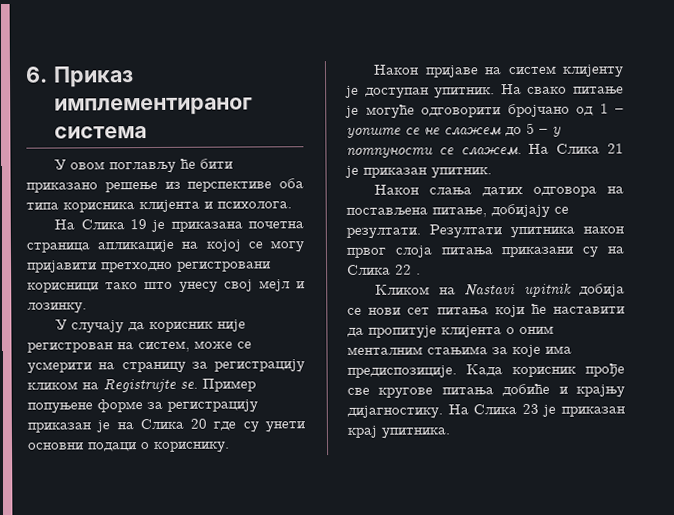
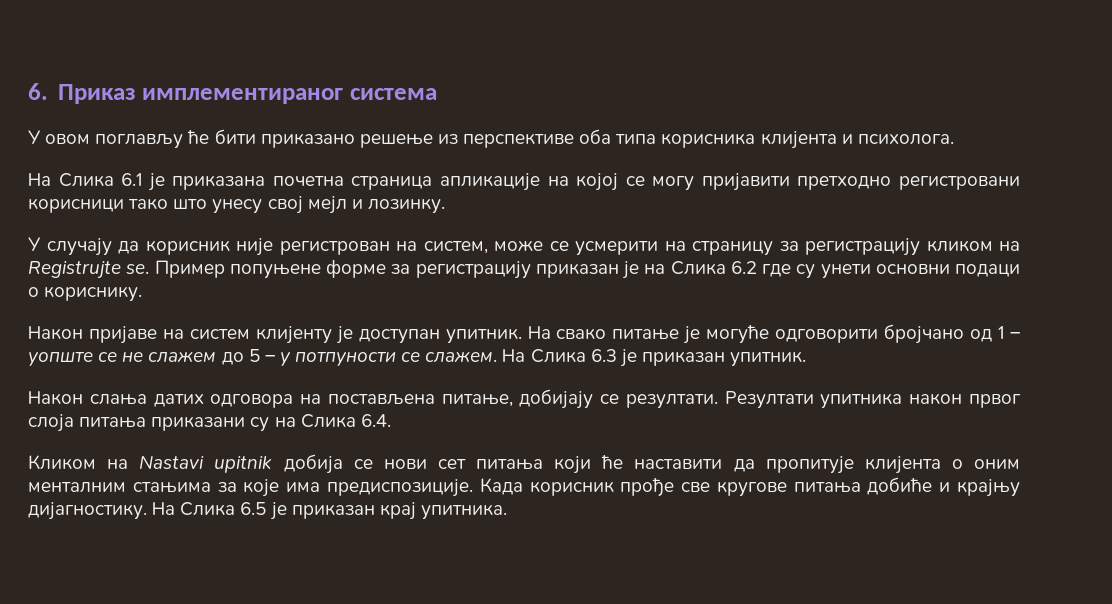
[129,219,147,230] 19 -> [121,173,143,186] 6.1
[190,418,208,429] 20 -> [730,261,757,274] 6.2
[607,143,624,154] 21 -> [590,349,617,362] 6.3
[395,264,421,275] 22 . -> [360,414,391,427] 6.4.
[521,403,539,415] 23 -> [240,502,267,515] 6.5

